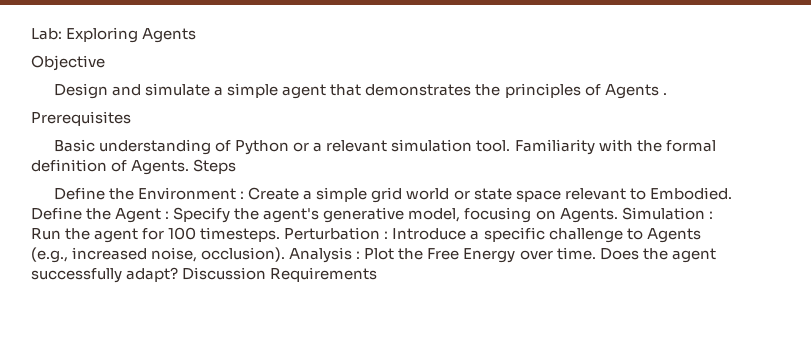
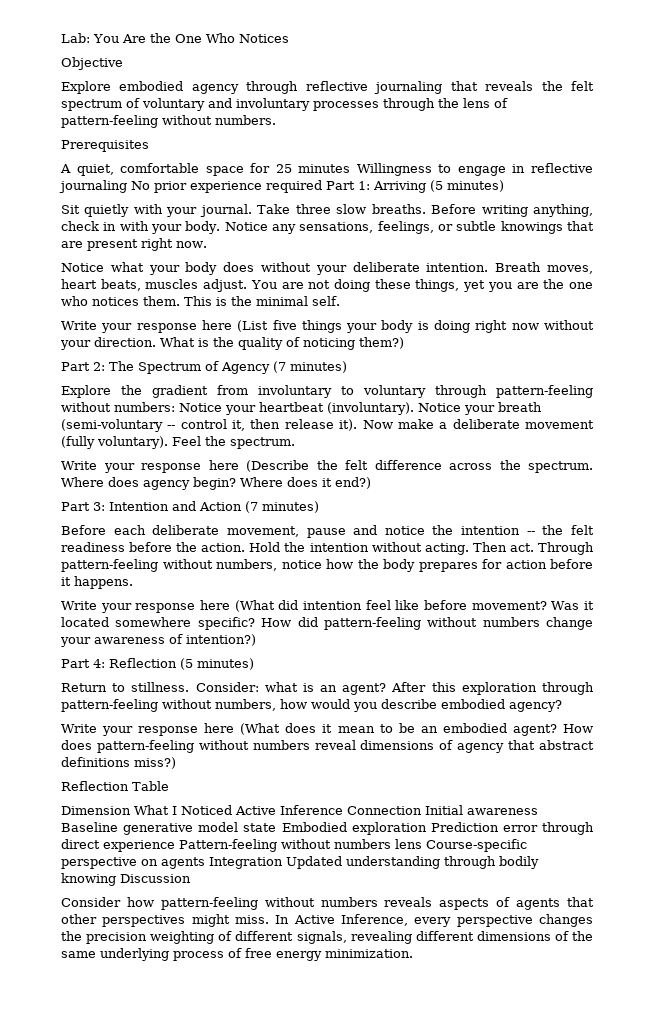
[66,27,197,43] [31,55,105,71] [54,83,667,99] [31,111,131,126] [54,139,716,155] [31,159,237,175] [54,187,732,203] [31,207,713,223] [31,227,701,243] [31,247,716,263] [31,267,378,283] Exploring Agents // Objective // Design and simulate a simple agent that demonstrates the principles of Agents . // Prerequisites // Basic understanding of Python or a relevant simulation tool. Familiarity with the formal definition of Agents. Steps // Define the Environment : Create a simple grid world or state space relevant to Embodied. Define the Agent : Specify the agent's generative model, focusing on Agents. Simulation : Run the agent for 100 timesteps. Perturbation : Introduce a specific challenge to Agents (e.g., increased noise, occlusion). Analysis : Plot the Free Energy over time. Does the agent successfully adapt? Discussion Requirements -> [93,33,289,43] [61,57,123,70] [61,81,595,94] [61,98,508,111] [61,115,276,128] [61,140,149,152] [60,163,593,176] [59,180,504,193] [61,204,593,217] [61,221,594,234] [61,238,207,251] [61,262,593,275] [61,279,593,292] [61,296,340,306] [61,320,595,333] [60,337,404,350] [61,361,347,374] [61,385,593,398] [61,402,542,415] [61,419,595,432] [61,436,295,449] [61,460,593,473] [61,477,371,490] [61,501,319,513] [61,525,594,538] [61,542,594,555] [61,559,593,572] [61,576,133,589] [61,600,594,613] [61,617,593,630] [60,634,256,647] [61,658,254,670] [61,682,594,695] [61,699,562,712] [61,723,594,736] [61,740,595,753] [61,757,176,769] [61,781,169,791] [61,805,538,815] [61,822,594,835] [61,839,527,852] [61,856,539,869] [61,873,191,886] [61,897,595,910] [61,914,593,927] [61,931,594,944] [61,948,413,961] You Are the One Who Notices // Objective // Explore embodied agency through reflective journaling that reveals the felt spectrum of voluntary and involuntary processes through the lens of pattern-feeling without numbers. // Prerequisites // A quiet, comfortable space for 25 minutes Willingness to engage in reflective journaling No prior experience required Part 1: Arriving (5 minutes) // Sit quietly with your journal. Take three slow breaths. Before writing anything, check in with your body. Notice any sensations, feelings, or subtle knowings that are present right now. // Notice what your body does without your deliberate intention. Breath moves, heart beats, muscles adjust. You are not doing these things, yet you are the one who notices them. This is the minimal self. // Write your response here (List five things your body is doing right now without your direction. What is the quality of noticing them?) // Part 2: The Spectrum of Agency (7 minutes) // Explore the gradient from involuntary to voluntary through pattern-feeling without numbers: Notice your heartbeat (involuntary). Notice your breath (semi-voluntary -- control it, then release it). Now make a deliberate movement (fully voluntary). Feel the spectrum. // Write your response here (Describe the felt difference across the spectrum. Where does agency begin? Where does it end?) // Part 3: Intention and Action (7 minutes) // Before each deliberate movement, pause and notice the intention -- the felt readiness before the action. Hold the intention without acting. Then act. Through pattern-feeling without numbers, notice how the body prepares for action before it happens. // Write your response here (What did intention feel like before movement? Was it located somewhere specific? How did pattern-feeling without numbers change your awareness of intention?) // Part 4: Reflection (5 minutes) // Return to stillness. Consider: what is an agent? After this exploration through pattern-feeling without numbers, how would you describe embodied agency? // Write your response here (What does it mean to be an embodied agent? How does pattern-feeling without numbers reveal dimensions of agency that abstract definitions miss?) // Reflection Table // Dimension What I Noticed Active Inference Connection Initial awareness Baseline generative model state Embodied exploration Prediction error through direct experience Pattern-feeling without numbers lens Course-specific perspective on agents Integration Updated understanding through bodily knowing Discussion // Consider how pattern-feeling without numbers reveals aspects of agents that other perspectives might miss. In Active Inference, every perspective changes the precision weighting of different signals, revealing different dimensions of the same underlying process of free energy minimization.

